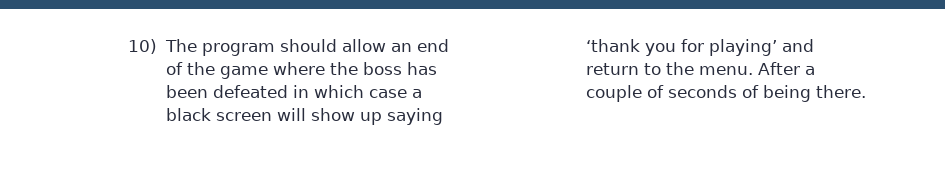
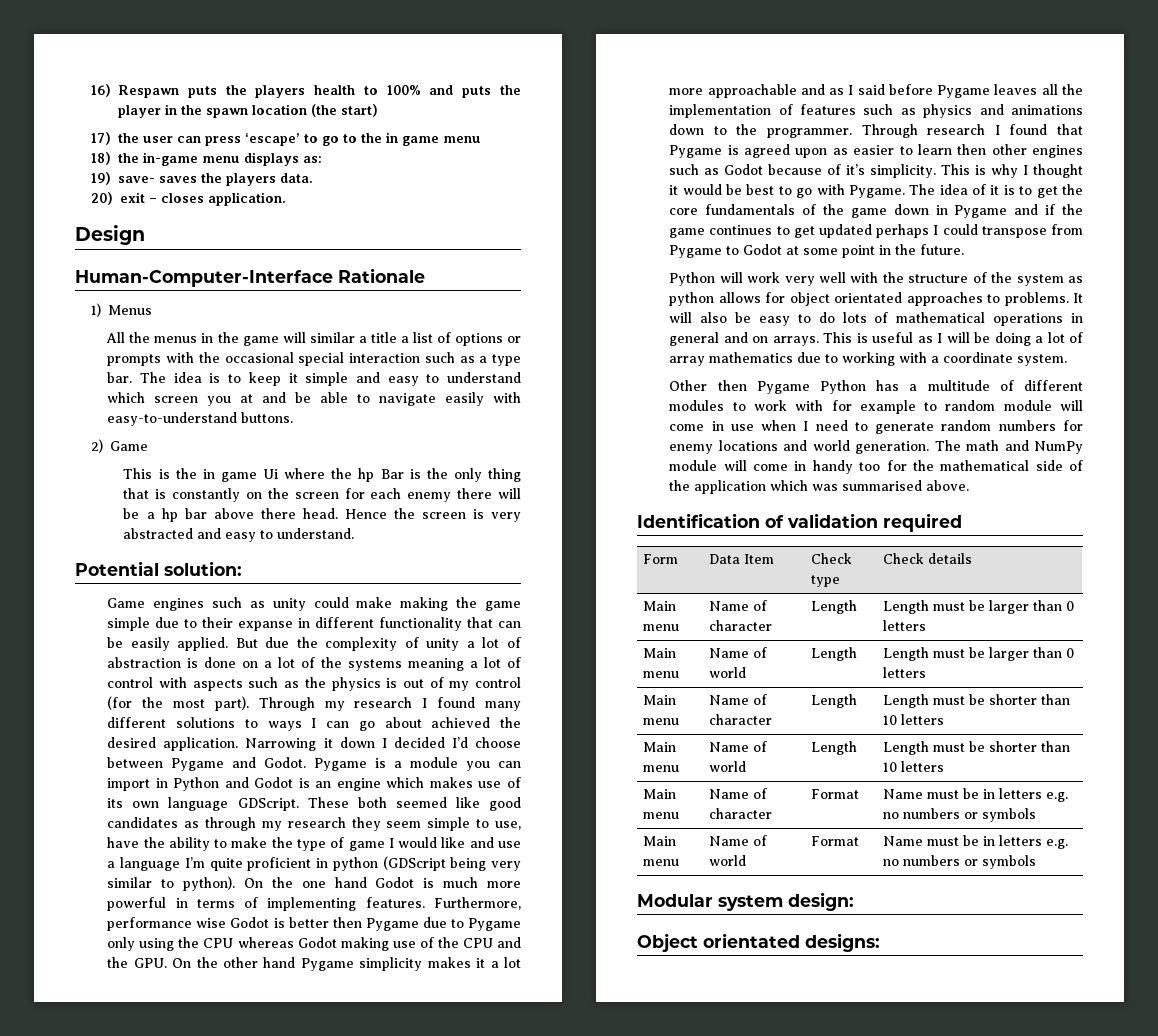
[128,39,449,56] [165,62,437,79] [165,85,422,98] [165,108,443,125] [585,39,814,56] [585,62,815,75] [585,85,866,102] 10) The program should allow an end of the game where the boss has been defeated in which case a black screen will show up saying ‘thank you for playing’ and return to the menu. After a couple of seconds of being there. -> [91,84,521,98] [118,104,379,118] [91,132,482,146] [91,152,323,166] [91,172,314,186] [91,192,287,206] [75,225,145,245] [75,268,425,287] [91,303,153,317] [106,332,521,346] [107,352,521,366] [107,372,521,386] [107,392,521,406] [107,412,294,426] [91,439,149,453] [123,468,521,482] [123,488,521,502] [123,508,521,522] [123,528,355,542] [75,561,242,576] [107,597,521,611] [107,617,521,631] [107,637,522,651] [107,657,522,671] [107,677,521,691] [107,696,521,711] [107,717,521,731] [107,737,521,751] [107,757,521,771] [107,777,522,791] [107,797,521,811] [107,817,521,831] [107,837,522,851] [107,856,521,871] [107,876,521,891] [107,897,521,911] [107,917,522,931] [107,937,521,951] [107,957,521,971] [669,84,1083,98] [669,104,1083,118] [669,124,1083,138] [669,144,1083,158] [669,164,1083,178] [669,184,1083,198] [669,204,1083,218] [669,224,1083,238] [669,244,965,258] [669,272,1083,286] [669,292,1083,306] [669,312,1083,326] [669,332,1083,346] [669,352,1068,366] [669,380,1083,394] [669,400,1083,414] [669,420,1083,434] [669,440,1083,454] [669,460,1083,474] [669,480,970,494] [637,513,962,532] [643,554,679,564] [709,554,775,564] [811,553,853,564] [811,575,841,587] [883,553,973,564] [643,601,677,611] [643,624,680,631] [709,600,768,611] [709,620,773,631] [811,600,858,614] [883,600,1075,614] [883,620,927,631] [643,648,677,658] [643,671,680,678] [709,647,768,658] [709,667,747,678] [811,647,858,661] [883,647,1075,661] [883,667,927,678] [643,695,677,705] [643,718,680,725] [709,694,768,705] [709,714,773,725] [811,694,858,708] [883,694,1071,708] [883,714,945,725] [643,742,677,752] [643,765,680,772] [709,741,768,752] [709,761,747,772] [811,741,858,755] [883,741,1071,755] [883,761,945,772] [643,789,677,799] [643,812,680,819] [709,788,768,799] [709,808,773,819] [811,789,860,799] [883,788,1069,802] [883,808,1037,822] [643,836,677,846] [643,859,680,866] [709,835,768,846] [709,855,747,866] [811,836,860,846] [883,835,1069,849] [883,855,1037,869] [637,892,854,911] [637,933,880,952] 16) Respawn puts the players health to 100% and puts the player in the spawn location (the start) // 17) the user can press ‘escape’ to go to the in game menu // 18) the in-game menu displays as: // 19) save- saves the players data. // 20) exit – closes application. // Design // Human-Computer-Interface Rationale // 1) Menus // All the menus in the game will similar a title a list of options or prompts with the occasional special interaction such as a type bar. The idea is to keep it simple and easy to understand which screen you at and be able to navigate easily with easy-to-understand buttons. // 2) Game // This is the in game Ui where the hp Bar is the only thing that is constantly on the screen for each enemy there will be a hp bar above there head. Hence the screen is very abstracted and easy to understand. // Potential solution: // Game engines such as unity could make making the game simple due to their expanse in different functionality that can be easily applied. But due the complexity of unity a lot of abstraction is done on a lot of the systems meaning a lot of control with aspects such as the physics is out of my control (for the most part). Through my research I found many different solutions to ways I can go about achieved the desired application. Narrowing it down I decided I’d choose between Pygame and Godot. Pygame is a module you can import in Python and Godot is an engine which makes use of its own language GDScript. These both seemed like good candidates as through my research they seem simple to use, have the ability to make the type of game I would like and use a language I’m quite proficient in python (GDScript being very similar to python). On the one hand Godot is much more powerful in terms of implementing features. Furthermore, performance wise Godot is better then Pygame due to Pygame only using the CPU whereas Godot making use of the CPU and the GPU. On the other hand Pygame simplicity makes it a lot more approachable and as I said before Pygame leaves all the implementation of features such as physics and animations down to the programmer. Through research I found that Pygame is agreed upon as easier to learn then other engines such as Godot because of it’s simplicity. This is why I thought it would be best to go with Pygame. The idea of it is to get the core fundamentals of the game down in Pygame and if the game continues to get updated perhaps I could transpose from Pygame to Godot at some point in the future. // Python will work very well with the structure of the system as python allows for object orientated approaches to problems. It will also be easy to do lots of mathematical operations in general and on arrays. This is useful as I will be doing a lot of array mathematics due to working with a coordinate system. // Other then Pygame Python has a multitude of different modules to work with for example to random module will come in use when I need to generate random numbers for enemy locations and world generation. The math and NumPy module will come in handy too for the mathematical side of the application which was summarised above. // Identification of validation required // Form | Data Item | Check type | Check details // Main menu | Name of character | Length | Length must be larger than 0 letters // Main menu | Name of world | Length | Length must be larger than 0 letters // Main menu | Name of character | Length | Length must be shorter than 10 letters // Main menu | Name of world | Length | Length must be shorter than 10 letters // Main menu | Name of character | Format | Name must be in letters e.g. no numbers or symbols // Main menu | Name of world | Format | Name must be in letters e.g. no numbers or symbols // Modular system design: // Object orientated designs:

